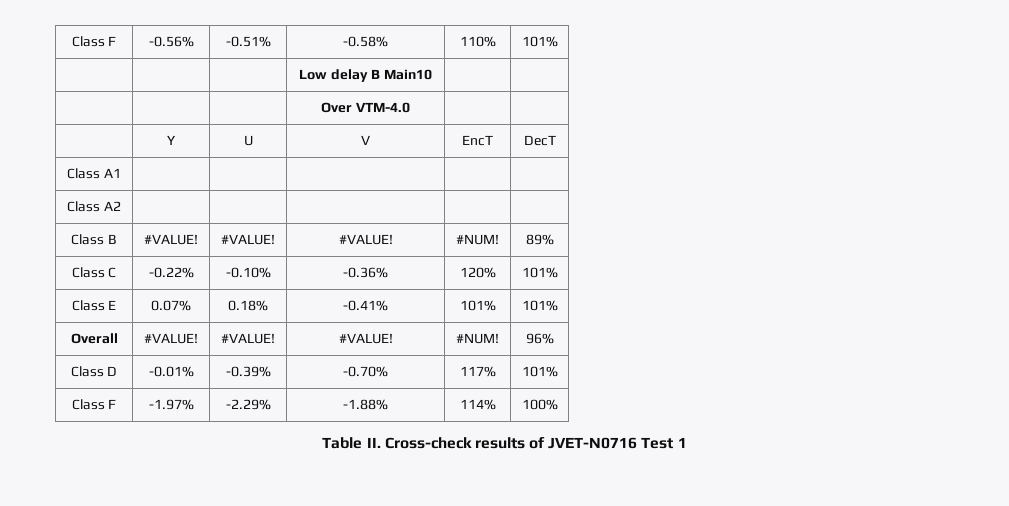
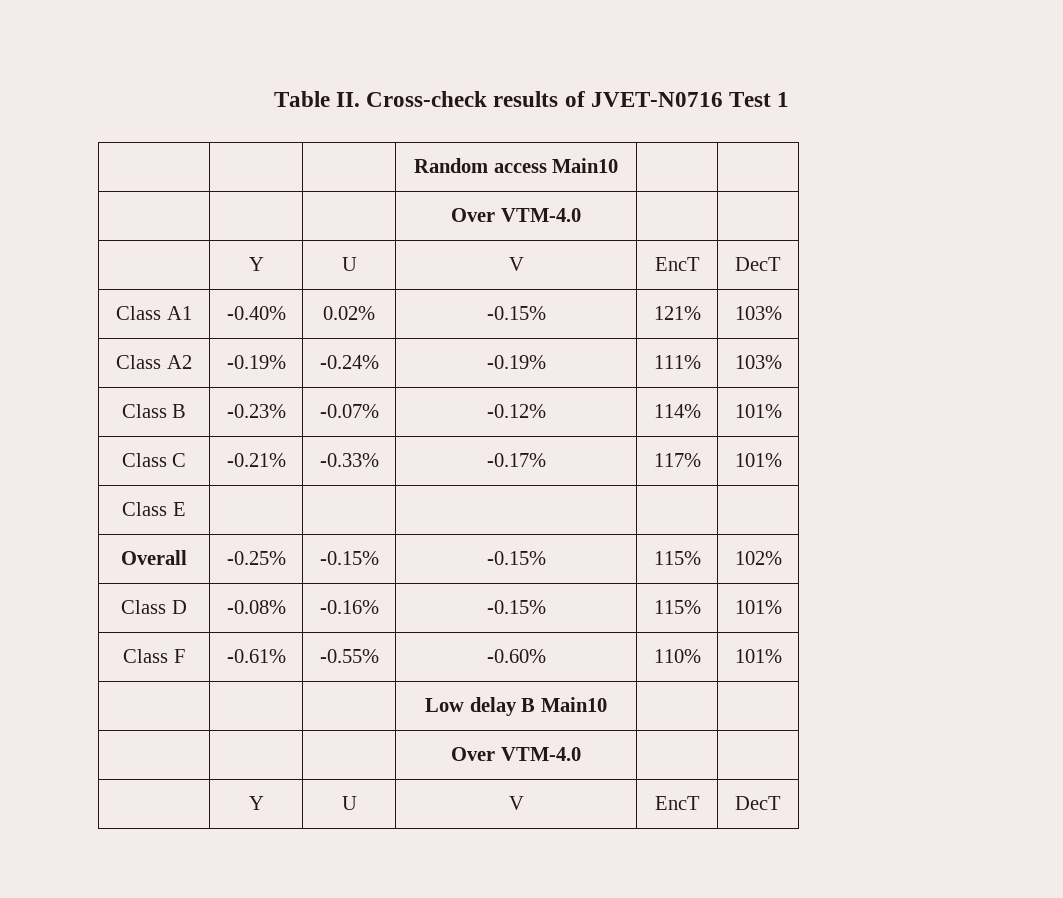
[71,36,117,47] [148,36,194,47] [225,36,271,47] [343,36,388,47] Class F | -0.56% | -0.51% | -0.58% -> [273,91,790,107] [413,158,619,173] [451,208,581,222] [248,257,264,271] [341,257,357,271] [508,257,524,271] [654,257,700,271] [735,257,781,271] [116,306,192,320] [226,306,286,320] [323,306,375,320] [486,306,546,320] [653,306,701,320] [734,306,782,320] [116,355,192,369] [226,355,286,369] [319,355,379,369] [486,355,546,369] [653,355,701,369] [734,355,782,369] [121,404,187,418] [226,404,286,418] [319,404,379,418] [486,404,546,418] [653,404,701,418] [734,404,782,418] [121,453,187,467] [226,453,286,467] [319,453,379,467] [486,453,546,467] [653,453,701,467] [734,453,782,467] [122,502,186,516] [121,550,187,565] [226,551,286,565] [319,551,379,565] [486,551,546,565] [653,551,701,565] [734,551,782,565] [121,600,187,614] [226,600,286,614] [319,600,379,614] [486,600,546,614] [653,600,701,614] [734,600,782,614] [123,649,185,663] [226,649,286,663] [319,649,379,663] [486,649,546,663] Table II. Cross-check results of JVET-N0716 Test 1 // | | | Random access Main10 | | // | | | Over VTM-4.0 | | // | Y | U | V | EncT | DecT // Class A1 | -0.40% | 0.02% | -0.15% | 121% | 103% // Class A2 | -0.19% | -0.24% | -0.19% | 111% | 103% // Class B | -0.23% | -0.07% | -0.12% | 114% | 101% // Class C | -0.21% | -0.33% | -0.17% | 117% | 101% // Class E | | | | | // Overall | -0.25% | -0.15% | -0.15% | 115% | 102% // Class D | -0.08% | -0.16% | -0.15% | 115% | 101% // Class F | -0.61% | -0.55% | -0.60%
[67,168,121,179] [67,201,121,212] [71,234,117,245] [144,234,198,245] [221,234,275,245] [338,234,393,245] [456,234,499,245] [525,234,554,245] [71,267,117,278] [148,267,194,278] [225,267,271,278] [343,267,388,278] [459,267,496,278] [521,267,558,278] [71,300,117,311] [151,300,191,311] [228,300,268,311] [343,300,388,311] [459,300,496,311] [521,300,558,311] [70,333,118,344] [144,333,198,344] [221,333,275,344] [338,333,393,344] [456,333,499,344] [525,333,554,344] [70,366,118,377] [148,366,194,377] [225,366,271,377] [343,366,388,377] [459,366,496,377] [521,366,558,377] [71,399,117,410] [148,399,194,410] [225,399,271,410] [343,399,388,410] [459,399,496,410] [521,399,558,410] [322,437,687,449] // Class A1 | | | | | // Class A2 | | | | | // Class B | #VALUE! | #VALUE! | #VALUE! | #NUM! | 89% // Class C | -0.22% | -0.10% | -0.36% | 120% | 101% // Class E | 0.07% | 0.18% | -0.41% | 101% | 101% // Overall | #VALUE! | #VALUE! | #VALUE! | #NUM! | 96% // Class D | -0.01% | -0.39% | -0.70% | 117% | 101% // Class F | -1.97% | -2.29% | -1.88% | 114% | 100% // Table II. Cross-check results of JVET-N0716 Test 1 -> (781, 803) none

